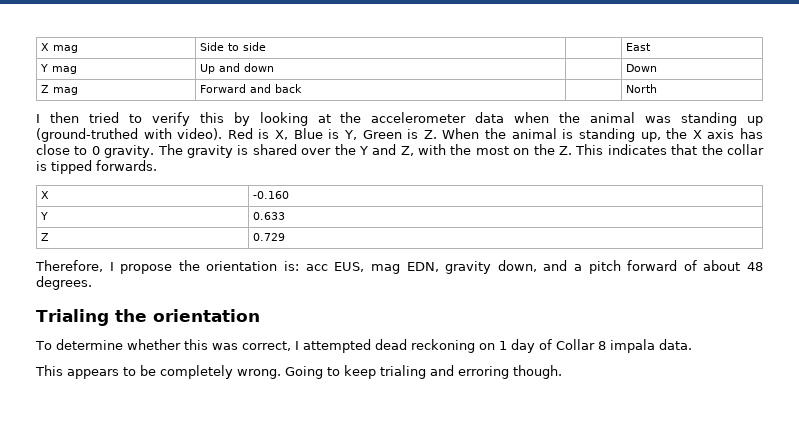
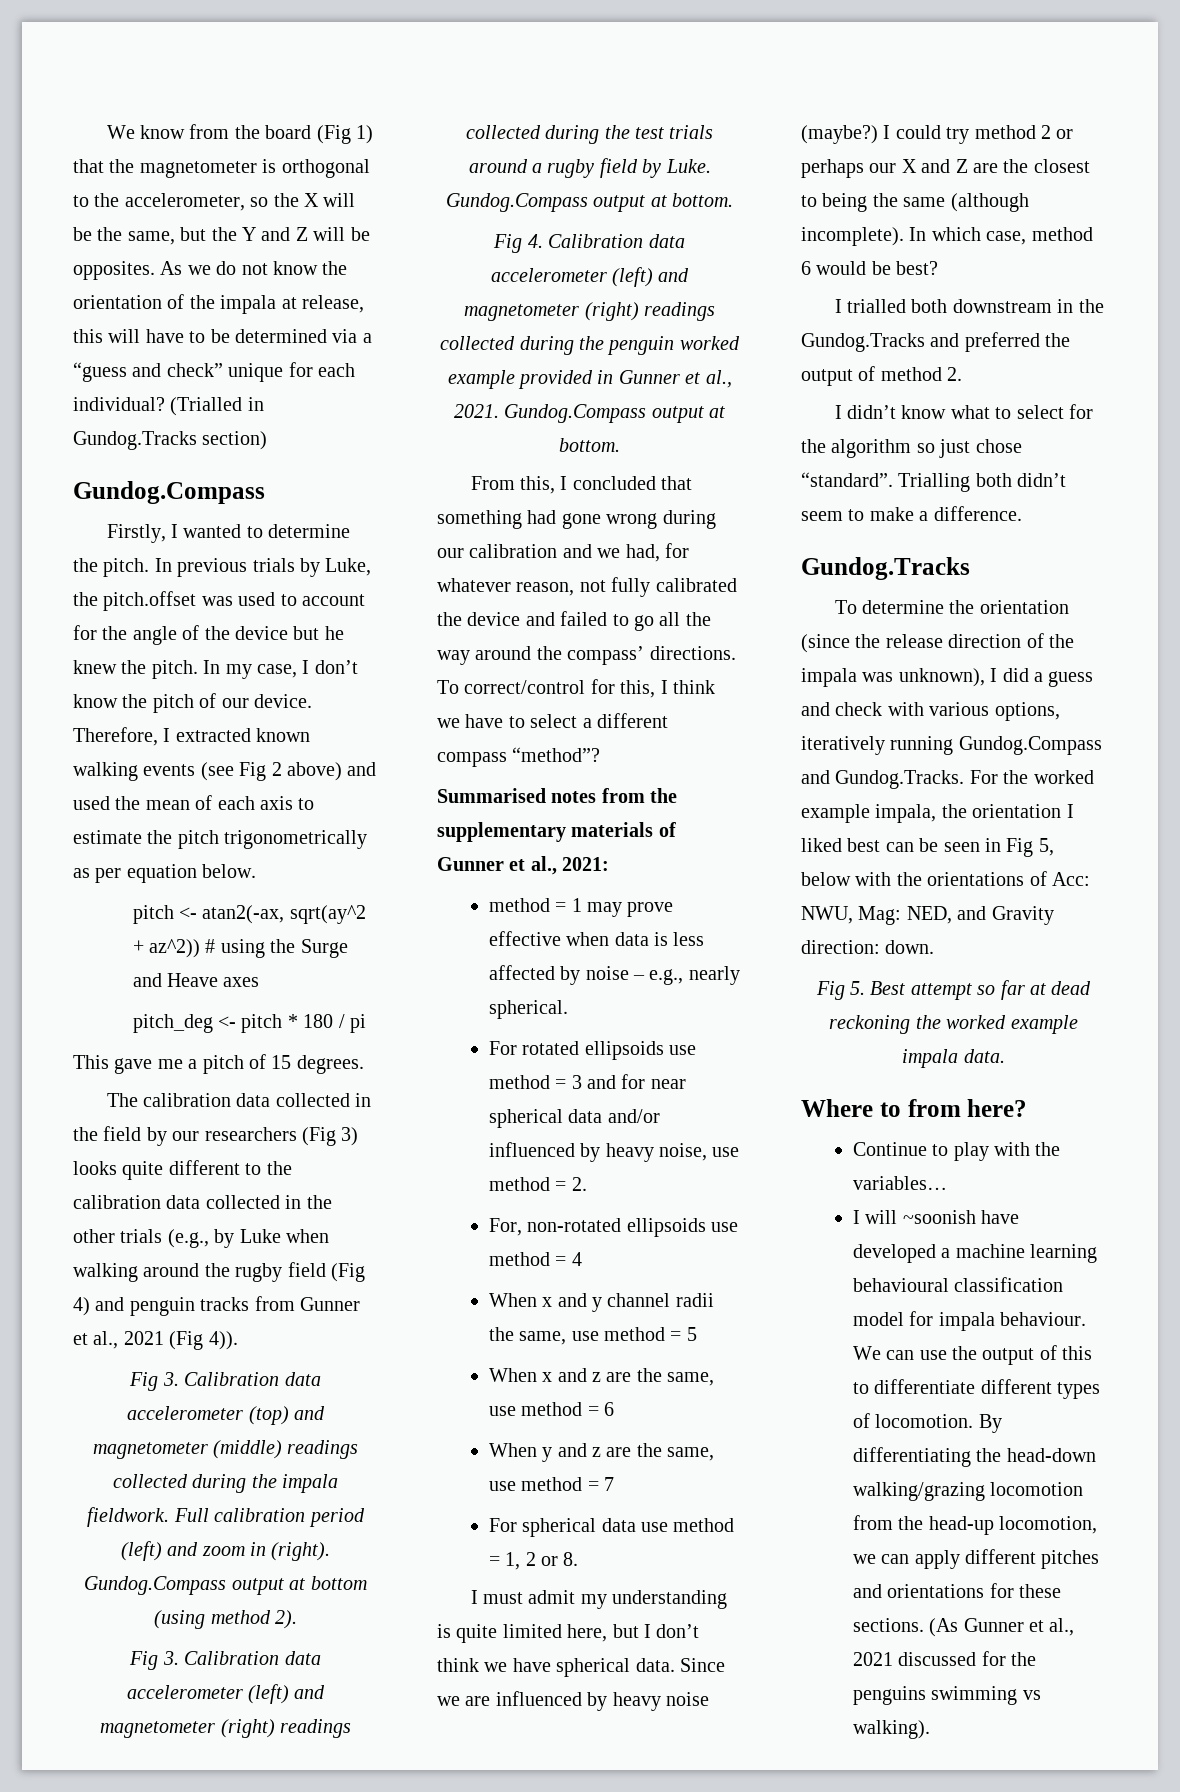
[41,43,79,53] [200,42,267,51] [626,43,652,51] [40,64,78,74] [200,63,275,74] [626,64,658,72] [41,85,79,95] [200,84,303,93] [626,84,658,93] [36,112,764,126] [36,128,763,142] [36,144,764,158] [36,160,157,174] [41,191,50,199] [253,191,290,199] [40,212,49,220] [253,212,286,220] [41,233,50,241] [253,233,286,241] [35,260,763,274] [36,276,92,290] [36,309,260,326] [35,339,692,353] [35,365,562,379] X mag | Side to side | | East // Y mag | Up and down | | Down // Z mag | Forward and back | | North // I then tried to verify this by looking at the accelerometer data when the animal was standing up (ground-truthed with video). Red is X, Blue is Y, Green is Z. When the animal is standing up, the X axis has close to 0 gravity. The gravity is shared over the Y and Z, with the most on the Z. This indicates that the collar is tipped forwards. // X | -0.160 // Y | 0.633 // Z | 0.729 // Therefore, I propose the orientation is: acc EUS, mag EDN, gravity down, and a pitch forward of about 48 degrees. // Trialing the orientation // To determine whether this was correct, I attempted dead reckoning on 1 day of Collar 8 impala data. // This appears to be completely wrong. Going to keep trialing and erroring though. -> [106,124,374,144] [73,159,370,178] [73,193,356,211] [73,227,370,245] [73,261,348,280] [73,294,364,314] [73,329,372,343] [73,362,355,382] [73,397,264,416] [73,431,268,450] [73,481,265,504] [106,524,351,543] [73,558,372,577] [73,591,365,611] [73,625,344,645] [73,660,358,679] [73,693,312,713] [73,727,311,746] [73,762,377,781] [73,795,315,810] [73,830,368,849] [73,864,257,883] [132,905,366,924] [132,939,348,958] [132,973,260,987] [132,1014,367,1033] [73,1054,364,1074] [106,1093,372,1107] [73,1126,359,1146] [73,1160,292,1180] [73,1195,332,1209] [73,1229,329,1248] [73,1262,365,1282] [73,1296,360,1316] [73,1331,238,1350] [129,1372,321,1391] [127,1406,325,1425] [92,1440,359,1459] [112,1474,339,1493] [87,1507,365,1527] [120,1541,331,1561] [84,1576,367,1595] [154,1610,297,1629] [129,1651,321,1670] [126,1684,326,1704] [100,1719,351,1738] [465,125,714,144] [468,158,711,178] [445,193,734,212] [493,234,685,253] [490,267,690,287] [464,302,715,321] [440,336,740,355] [447,370,732,389] [453,404,726,423] [559,438,620,452] [470,476,693,494] [437,510,716,529] [437,543,689,562] [437,577,737,597] [437,611,711,631] [437,646,736,665] [437,679,715,698] [437,713,668,728] [437,747,601,767] [437,788,678,803] [437,822,676,842] [437,856,610,875] [488,898,674,917] [488,931,705,946] [488,965,740,985] [488,1000,568,1019] [488,1041,697,1060] [488,1074,686,1089] [488,1109,660,1128] [488,1142,740,1162] [488,1177,587,1191] [488,1218,739,1237] [488,1252,582,1266] [488,1293,714,1312] [488,1327,697,1345] [488,1368,715,1386] [488,1402,615,1416] [488,1443,715,1462] [488,1477,615,1491] [488,1518,735,1537] [488,1552,579,1570] [470,1590,728,1609] [437,1624,700,1643] [437,1658,725,1677] [437,1691,709,1711] [801,125,1074,144] [801,159,1090,178] [801,193,1029,212] [801,227,1093,246] [801,261,939,275] [834,299,1104,313] [801,332,1071,352] [801,366,963,386] [834,404,1094,419] [801,439,1022,458] [801,472,1067,492] [801,506,1022,521] [801,557,970,580] [834,600,1069,614] [801,633,1074,653] [801,668,1094,687] [801,702,1060,721] [801,736,1102,755] [801,770,1094,789] [801,804,1074,823] [801,838,1054,857] [801,871,1090,886] [801,906,1054,925] [801,940,935,954] [815,980,1092,1000] [829,1015,1078,1034] [902,1049,1005,1068] [801,1099,1028,1117] [852,1142,1061,1161] [852,1176,947,1190] [852,1210,1020,1224] [852,1244,1098,1263] [852,1277,1064,1292] [852,1311,1087,1331] [852,1345,1093,1365] [852,1379,1101,1399] [852,1413,1002,1433] [852,1447,1096,1467] [852,1482,1084,1501] [852,1515,1098,1535] [852,1549,1100,1569] [852,1583,1062,1598] [852,1618,1075,1637] [852,1651,1037,1666] [852,1686,1041,1705] [852,1720,930,1739] We know from the board (Fig 1) that the magnetometer is orthogonal to the accelerometer, so the X will be the same, but the Y and Z will be opposites. As we do not know the orientation of the impala at release, this will have to be determined via a “guess and check” unique for each individual? (Trialled in Gundog.Tracks section) // Gundog.Compass // Firstly, I wanted to determine the pitch. In previous trials by Luke, the pitch.offset was used to account for the angle of the device but he knew the pitch. In my case, I don’t know the pitch of our device. Therefore, I extracted known walking events (see Fig 2 above) and used the mean of each axis to estimate the pitch trigonometrically as per equation below. // pitch <- atan2(-ax, sqrt(ay^2 + az^2)) # using the Surge and Heave axes // pitch_deg <- pitch * 180 / pi // This gave me a pitch of 15 degrees. // The calibration data collected in the field by our researchers (Fig 3) looks quite different to the calibration data collected in the other trials (e.g., by Luke when walking around the rugby field (Fig 4) and penguin tracks from Gunner et al., 2021 (Fig 4)). // Fig 3. Calibration data accelerometer (top) and magnetometer (middle) readings collected during the impala fieldwork. Full calibration period (left) and zoom in (right). Gundog.Compass output at bottom (using method 2). // Fig 3. Calibration data accelerometer (left) and magnetometer (right) readings collected during the test trials around a rugby field by Luke. Gundog.Compass output at bottom. // Fig 4. Calibration data accelerometer (left) and magnetometer (right) readings collected during the penguin worked example provided in Gunner et al., 2021. Gundog.Compass output at bottom. // From this, I concluded that something had gone wrong during our calibration and we had, for whatever reason, not fully calibrated the device and failed to go all the way around the compass’ directions. To correct/control for this, I think we have to select a different compass “method”? // Summarised notes from the supplementary materials of Gunner et al., 2021: // method = 1 may prove effective when data is less affected by noise – e.g., nearly spherical. // For rotated ellipsoids use method = 3 and for near spherical data and/or influenced by heavy noise, use method = 2. // For, non-rotated ellipsoids use method = 4 // When x and y channel radii the same, use method = 5 // When x and z are the same, use method = 6 // When y and z are the same, use method = 7 // For spherical data use method = 1, 2 or 8. // I must admit my understanding is quite limited here, but I don’t think we have spherical data. Since we are influenced by heavy noise (maybe?) I could try method 2 or perhaps our X and Z are the closest to being the same (although incomplete). In which case, method 6 would be best? // I trialled both downstream in the Gundog.Tracks and preferred the output of method 2. // I didn’t know what to select for the algorithm so just chose “standard”. Trialling both didn’t seem to make a difference. // Gundog.Tracks // To determine the orientation (since the release direction of the impala was unknown), I did a guess and check with various options, iteratively running Gundog.Compass and Gundog.Tracks. For the worked example impala, the orientation I liked best can be seen in Fig 5, below with the orientations of Acc: NWU, Mag: NED, and Gravity direction: down. // Fig 5. Best attempt so far at dead reckoning the worked example impala data. // Where to from here? // Continue to play with the variables… // I will ~soonish have developed a machine learning behavioural classification model for impala behaviour. We can use the output of this to differentiate different types of locomotion. By differentiating the head-down walking/grazing locomotion from the head-up locomotion, we can apply different pitches and orientations for these sections. (As Gunner et al., 2021 discussed for the penguins swimming vs walking).

